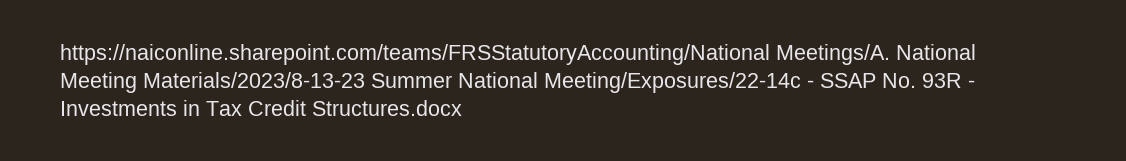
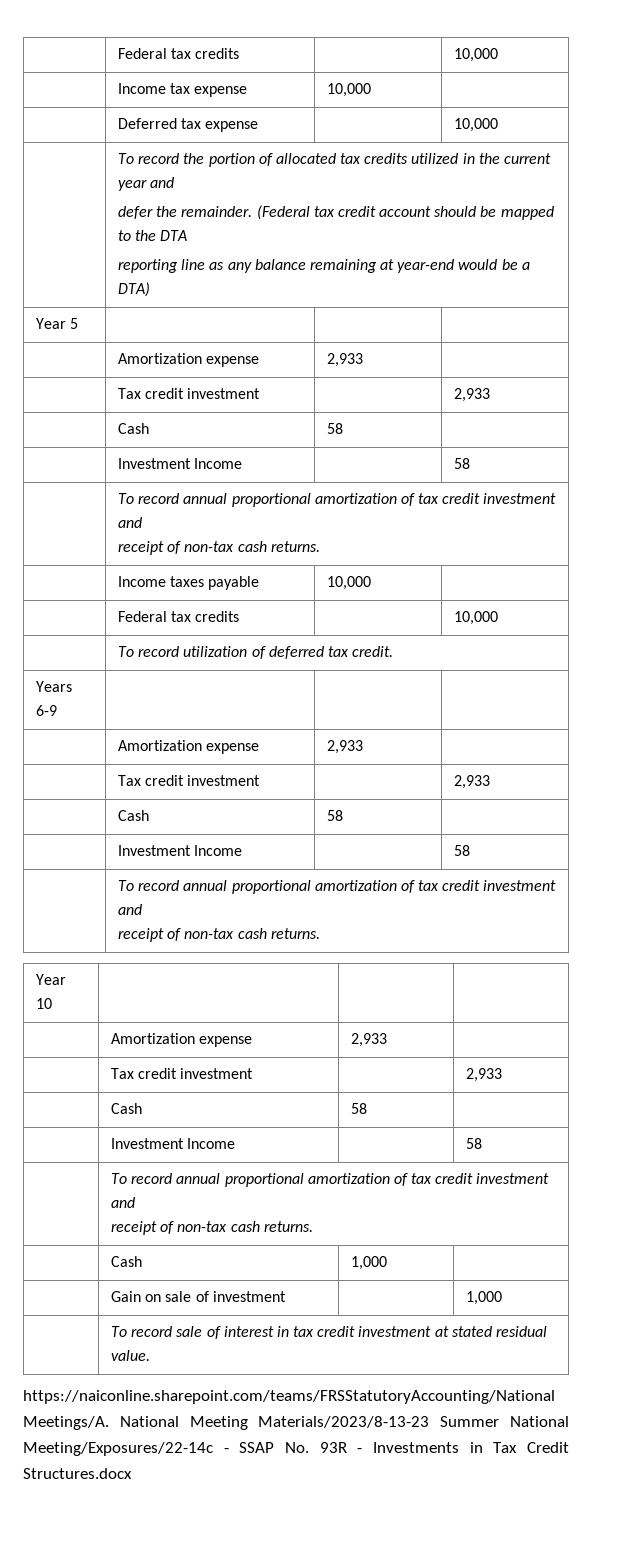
(60, 54) none -> [117,48,240,59] [453,48,498,62] [117,83,248,97] [326,83,371,97] [117,118,259,132] [453,118,498,132] [117,153,552,167] [117,177,175,191] [117,205,554,220] [117,230,188,241] [117,259,530,273] [117,282,150,297] [35,318,79,329] [117,353,260,367] [326,353,363,367] [117,388,261,399] [453,388,490,402] [117,423,149,434] [326,423,343,434] [117,458,243,469] [453,458,470,469] [117,493,557,507] [117,517,142,528] [117,541,320,555] [117,576,260,590] [326,576,371,590] [117,611,240,622] [453,611,498,625] [117,646,394,659] [35,681,72,692] [35,705,57,716] [117,740,260,754] [326,740,363,754] [117,775,261,786] [453,775,490,789] [117,810,149,821] [326,810,343,821] [117,845,243,856] [453,845,470,856] [117,880,557,894] [117,904,142,915] [117,928,320,942] [35,974,66,985] [35,998,52,1009] [110,1033,253,1047] [350,1033,387,1047] [110,1068,254,1079] [465,1068,502,1082] [110,1103,142,1114] [350,1103,367,1114] [110,1138,236,1149] [465,1138,482,1149] [110,1173,550,1187] [110,1197,135,1208] [110,1221,313,1235] [110,1256,142,1267] [350,1256,387,1270] [110,1291,286,1302] [465,1291,502,1305] [110,1326,548,1339] [110,1350,150,1361] | Federal tax credits | | 10,000 // | Income tax expense | 10,000 | // | Deferred tax expense | | 10,000 // | To record the portion of allocated tax credits utilized in the current year and // defer the remainder. (Federal tax credit account should be mapped to the DTA // reporting line as any balance remaining at year-end would be a DTA) // Year 5 | | | // | Amortization expense | 2,933 | // | Tax credit investment | | 2,933 // | Cash | 58 | // | Investment Income | | 58 // | To record annual proportional amortization of tax credit investment and // receipt of non-tax cash returns. // | Income taxes payable | 10,000 | // | Federal tax credits | | 10,000 // | To record utilization of deferred tax credit. // Years 6-9 | | | // | Amortization expense | 2,933 | // | Tax credit investment | | 2,933 // | Cash | 58 | // | Investment Income | | 58 // | To record annual proportional amortization of tax credit investment and // receipt of non-tax cash returns. // Year 10 | | | // | Amortization expense | 2,933 | // | Tax credit investment | | 2,933 // | Cash | 58 | // | Investment Income | | 58 // | To record annual proportional amortization of tax credit investment and // receipt of non-tax cash returns. // | Cash | 1,000 | // | Gain on sale of investment | | 1,000 // | To record sale of interest in tax credit investment at stated residual value. //

